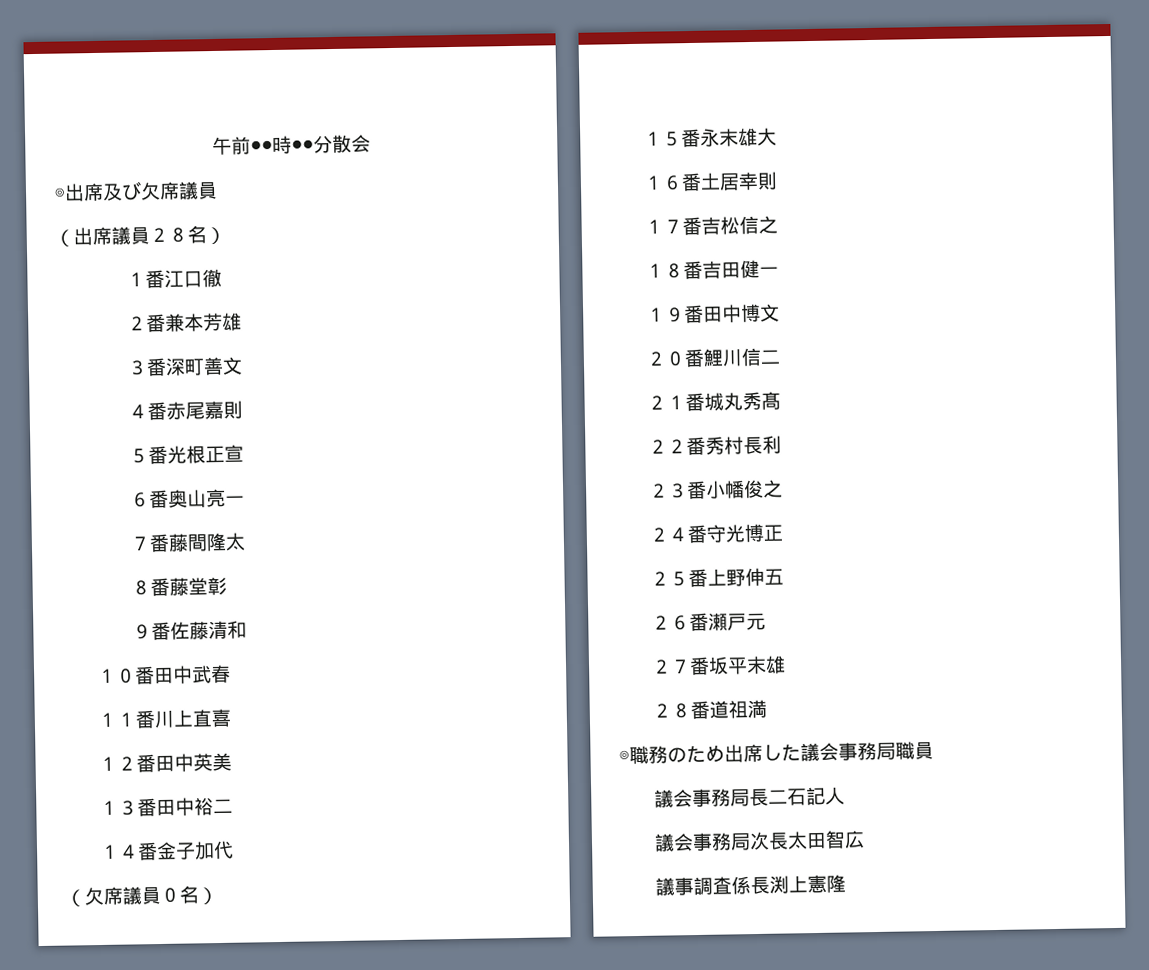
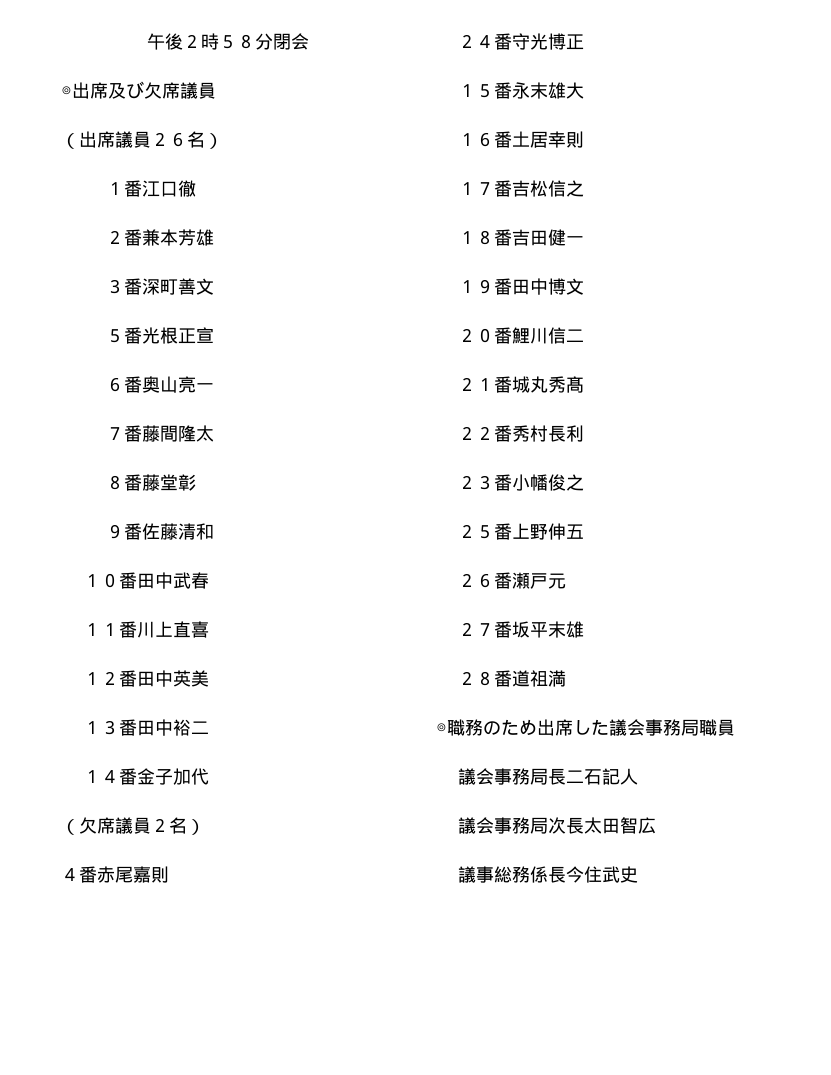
[231,134,352,155] 前●●時●●分散 -> [165,33,291,50] 後２時５８分閉
[168,227,188,243] ８ -> [169,132,187,147] ６
[127,400,243,421] // ４番赤尾嘉則 -> (214, 286) none
[160,885,218,905] ０名） -> [151,817,205,835] [61,866,169,883] [458,33,585,50] ２名） // ４番赤尾嘉則 // ２４番守光博正
[649,523,784,544] // ２４番守光博正 -> (585, 482) none
[693,874,847,896] 調査係長渕上憲隆 -> [494,866,639,883] 総務係長今住武史

